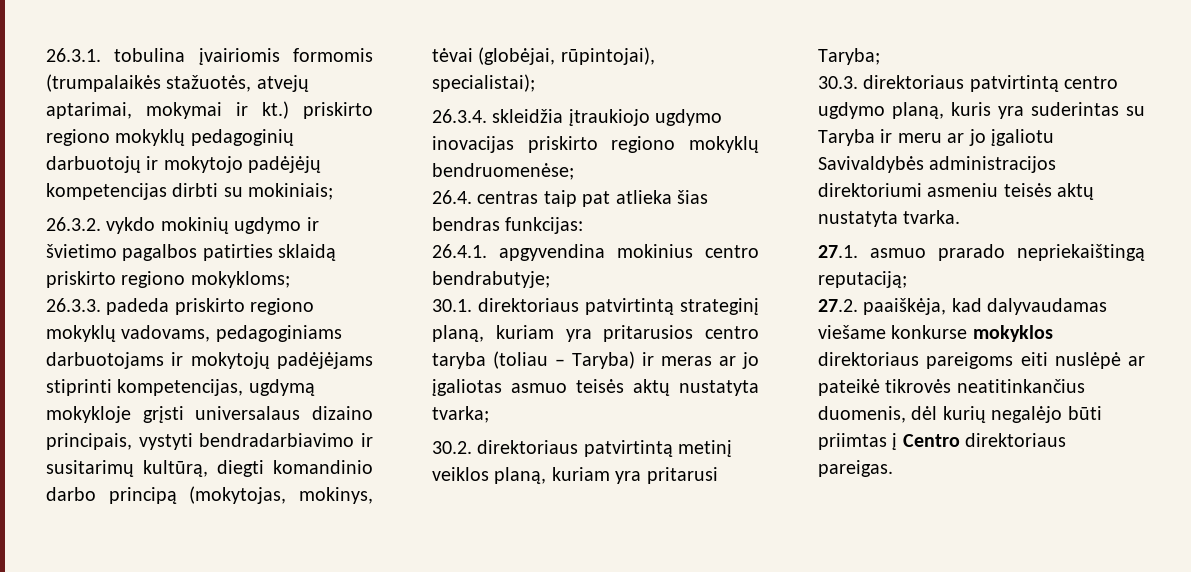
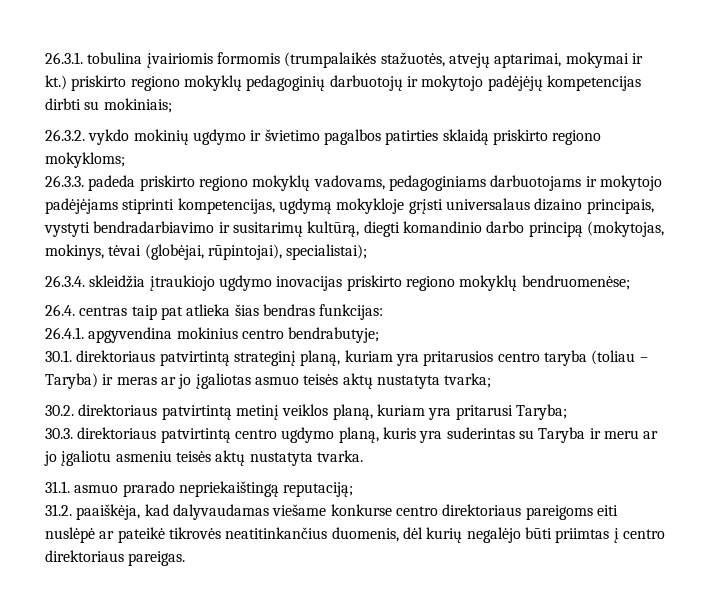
[190,352,270,369] mokytojų -> [599,175,662,191] mokytojo
[818,156,1057,173] [818,183,922,197] Savivaldybės administracijos direktoriumi -> (112, 458) none
[818,245,858,258] 27.1. -> [45,481,70,493] 31.1.
[818,299,858,312] 27.2. -> [45,504,72,516] 31.2.
[972,325,1053,342] mokyklos -> [395,506,438,516] centro
[902,434,960,447] Centro -> [622,529,665,539] centro

